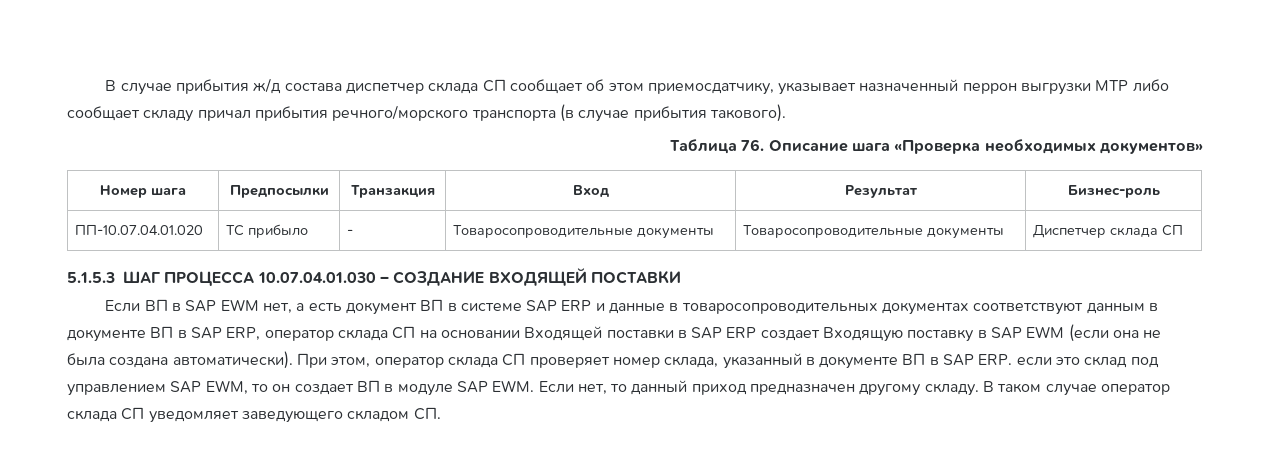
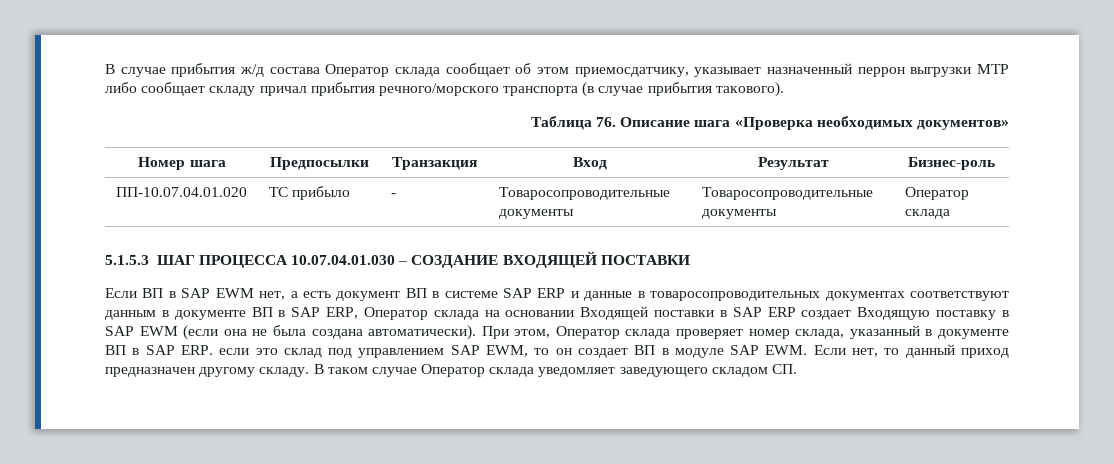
[345,79,506,94] диспетчер склада СП -> [325,64,440,77] Оператор склада
[1033,224,1184,238] Диспетчер склада СП -> [904,187,969,200] [904,209,950,219] Оператор склада
[264,326,416,341] оператор склада СП -> [363,307,479,320] Оператор склада
[374,353,526,368] оператор склада СП -> [555,326,671,339] Оператор склада
[1101,384,1171,395] [67,407,145,422] оператор склада СП -> [421,364,535,377] Оператор склада

